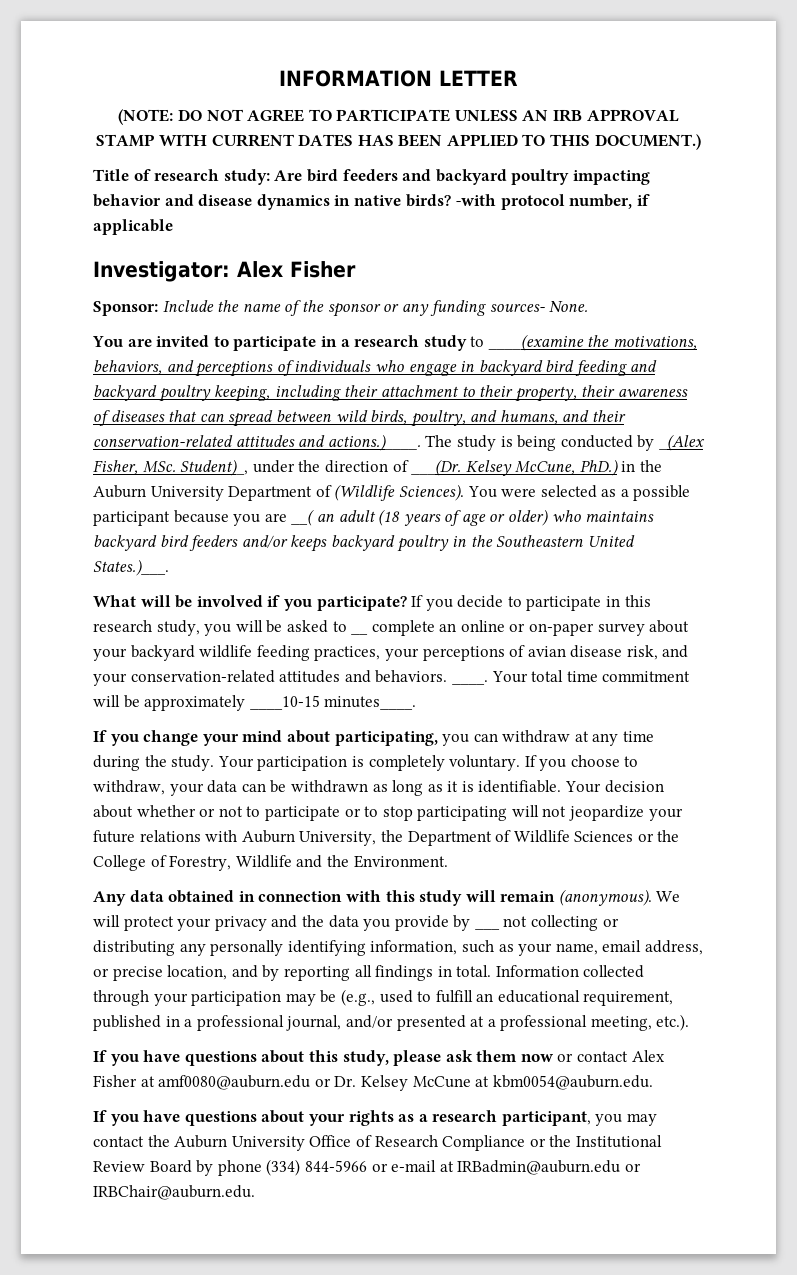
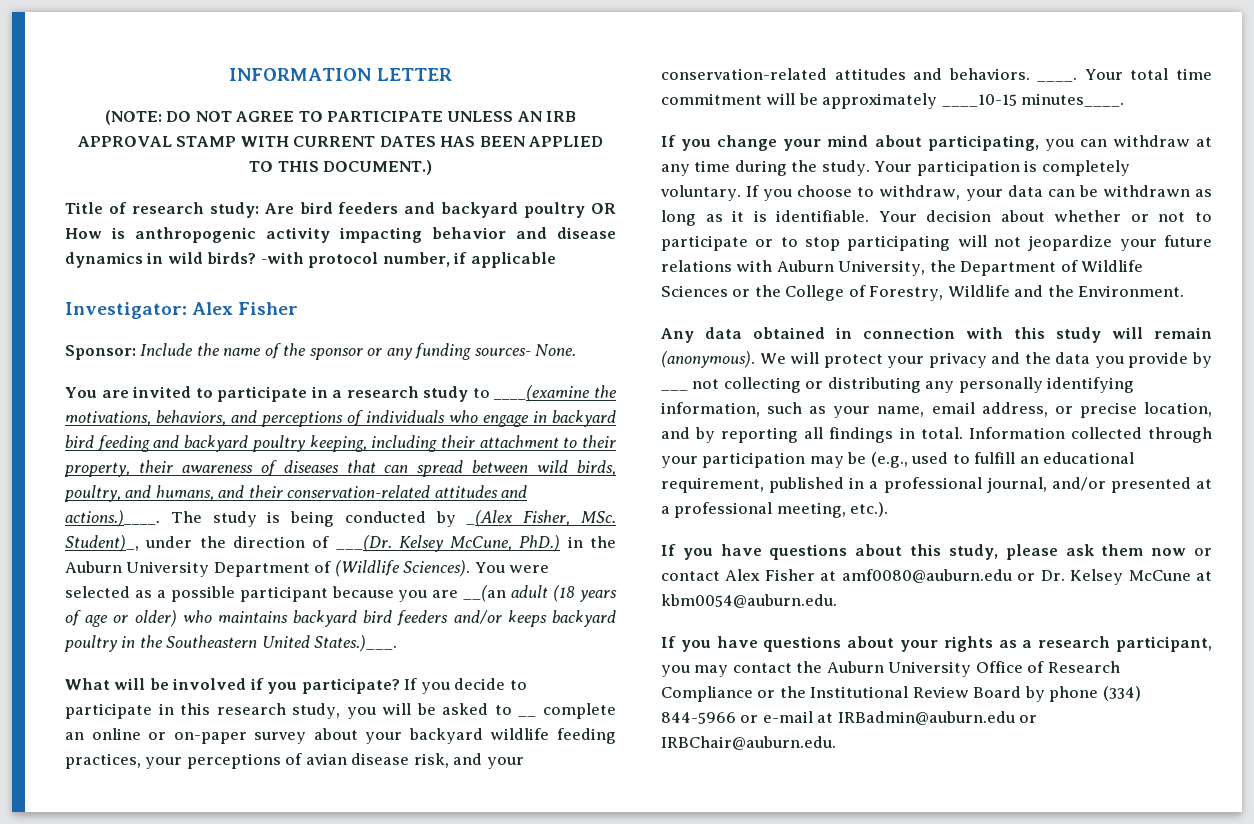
(570, 177) none -> [590,203,616,214] [65,227,330,243] OR How is anthropogenic activity
[353,195,401,206] native -> [167,252,203,264] wild
[291,509,334,526] __( an -> [463,585,507,602] __(an

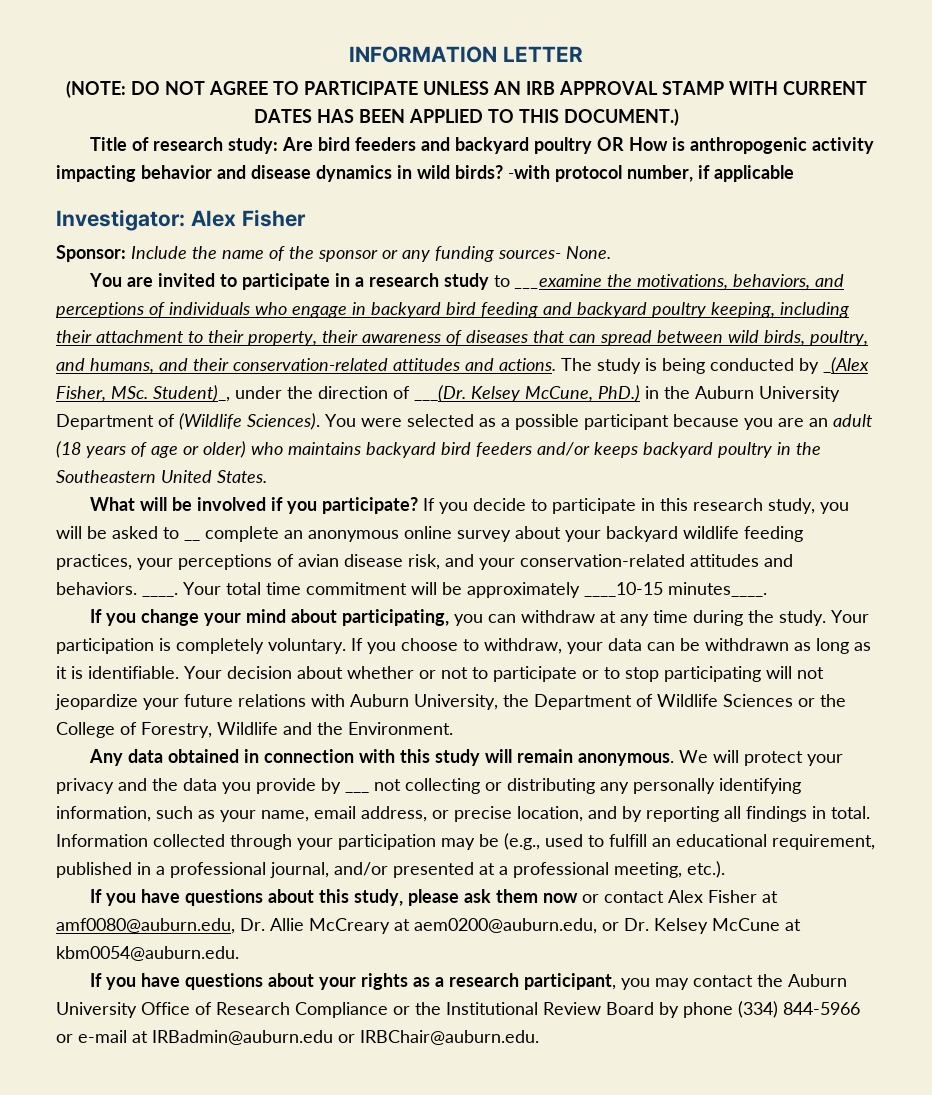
[493,385,591,402] ____(examine -> [513,274,602,289] ___examine
[65,510,160,527] actions.)____. -> [499,358,556,371] actions.
[463,585,507,602] __(an -> [809,418,828,427] an
[314,635,398,652] States.)___. -> [217,470,267,483] States.
[91,728,247,744] online or on-paper -> [308,526,452,542] anonymous online
[661,351,755,368] (anonymous). -> [577,753,674,766] anonymous.
[841,569,1012,583] amf0080@auburn.edu -> [56,918,597,934] amf0080@auburn.edu, Dr. Allie McCreary at aem0200@auburn.edu,

